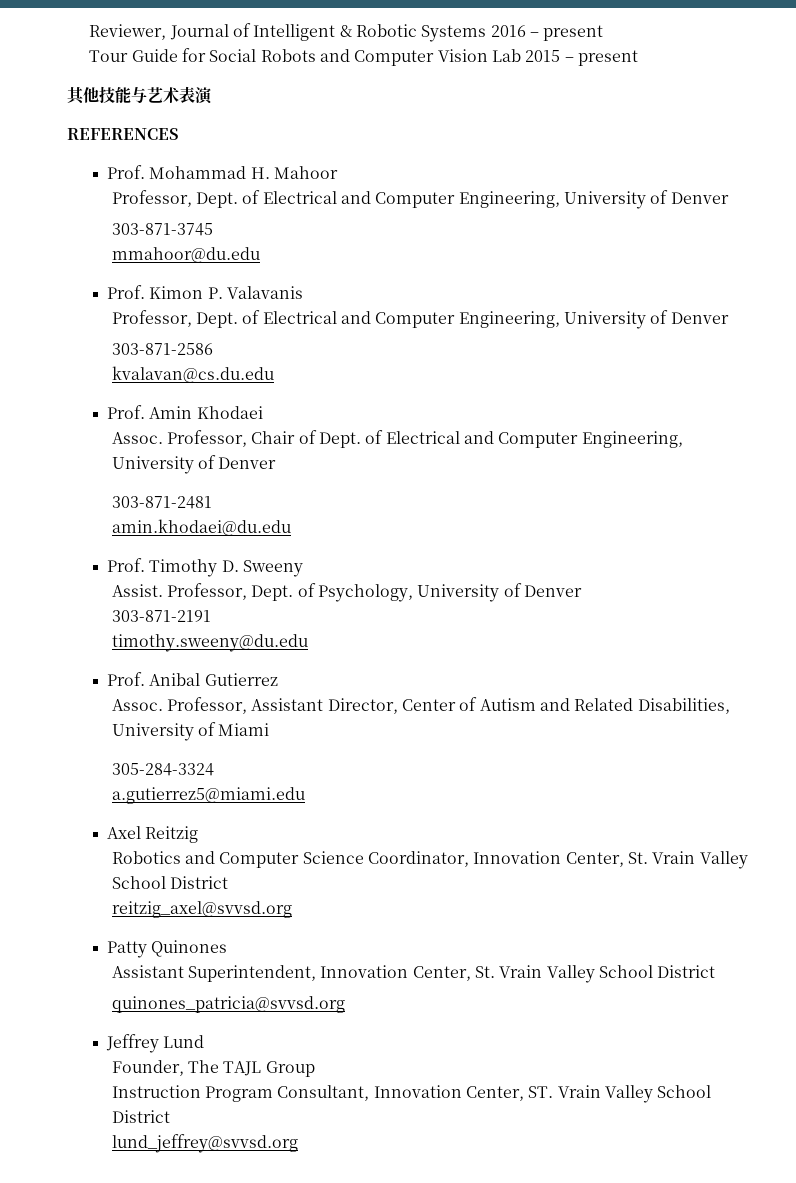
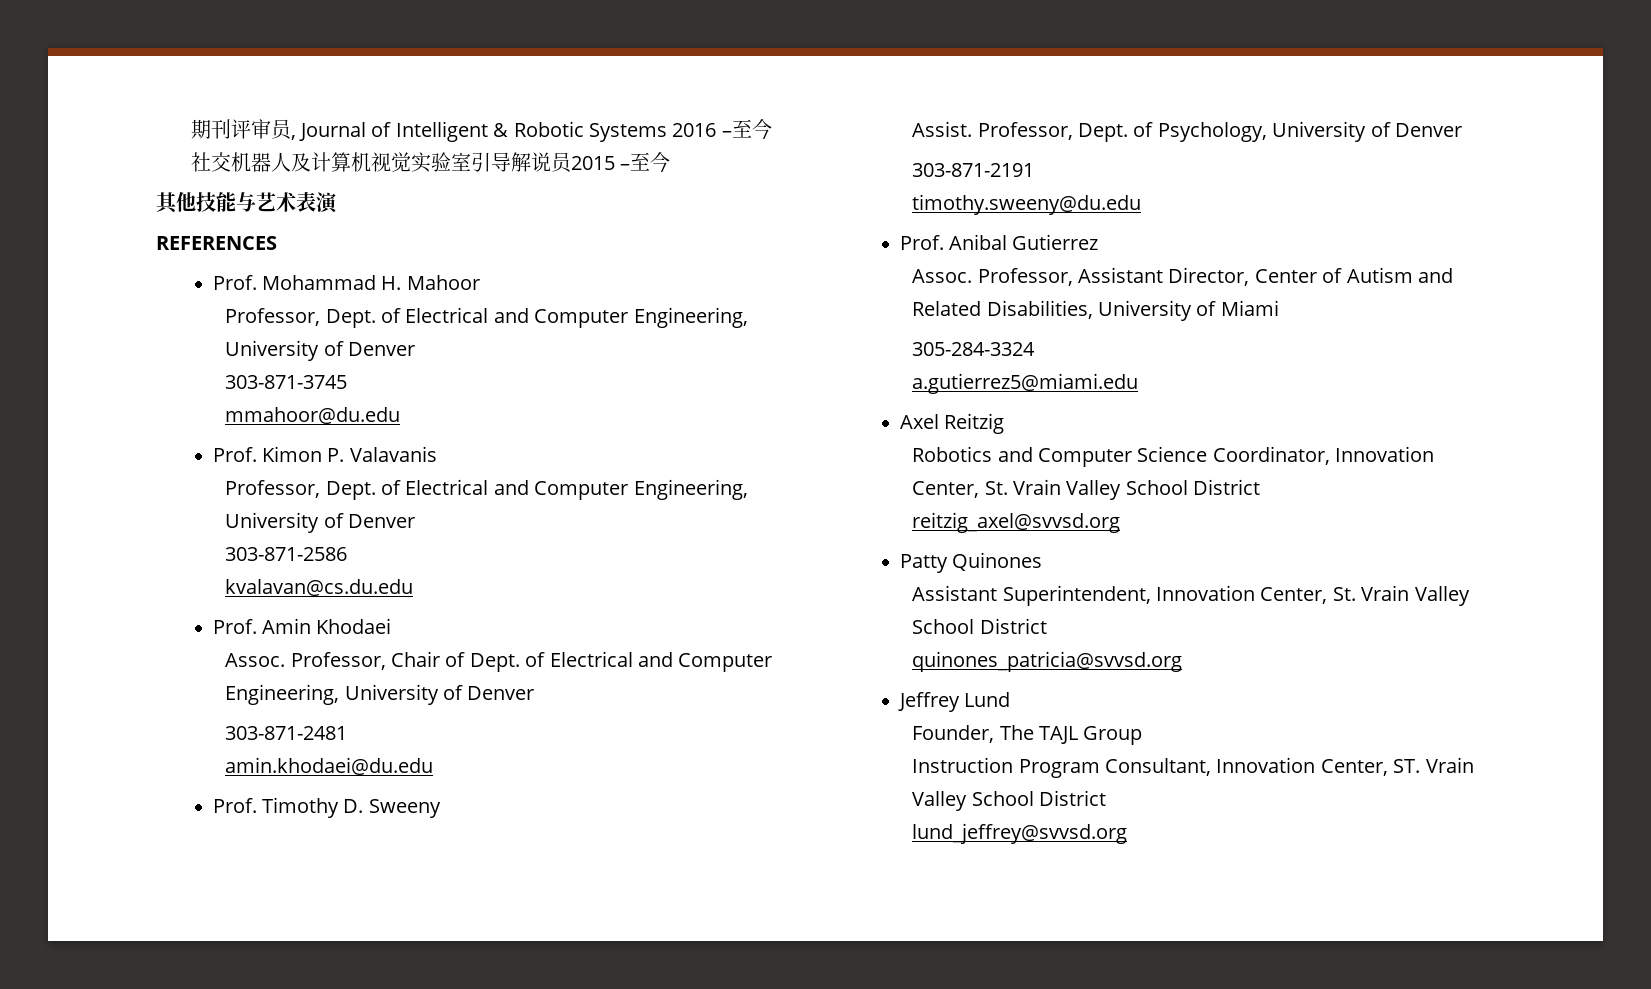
[89,24,167,40] Reviewer, -> [190,119,296,140] 期刊评审员,
[543,25,604,41] [89,48,521,66] present // Tour Guide for Social Robots and Computer Vision Lab -> [731,119,772,140] [190,152,573,173] 至今 // 社交机器人及计算机视觉实验室引导解说员
[577,50,638,66] present -> [629,152,670,173] 至今

